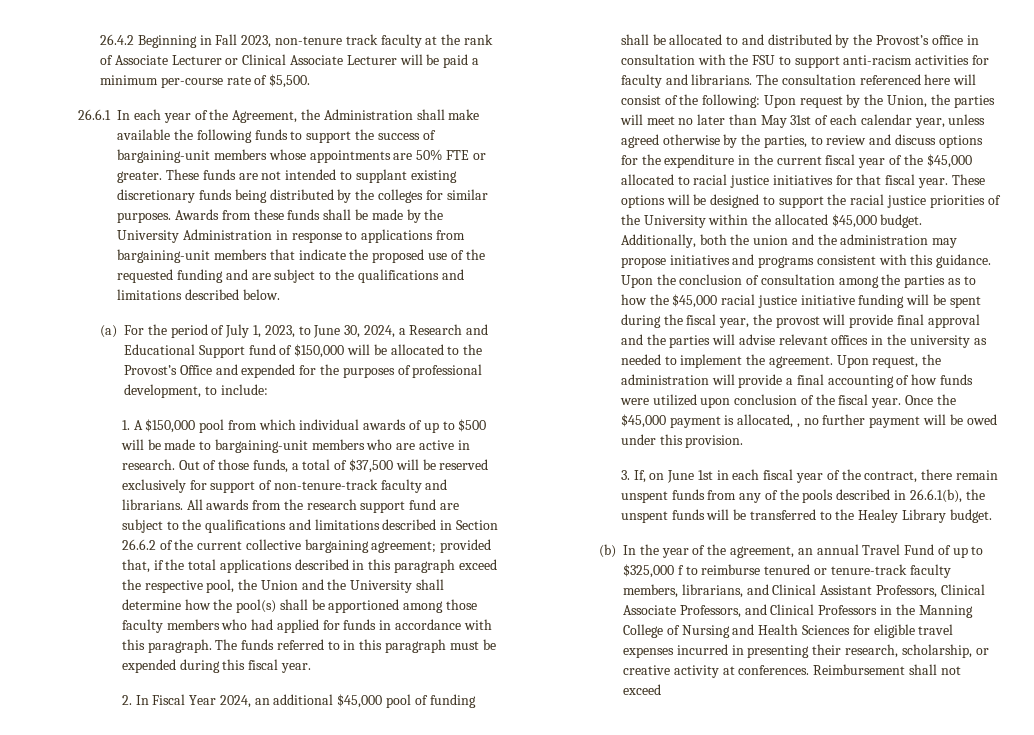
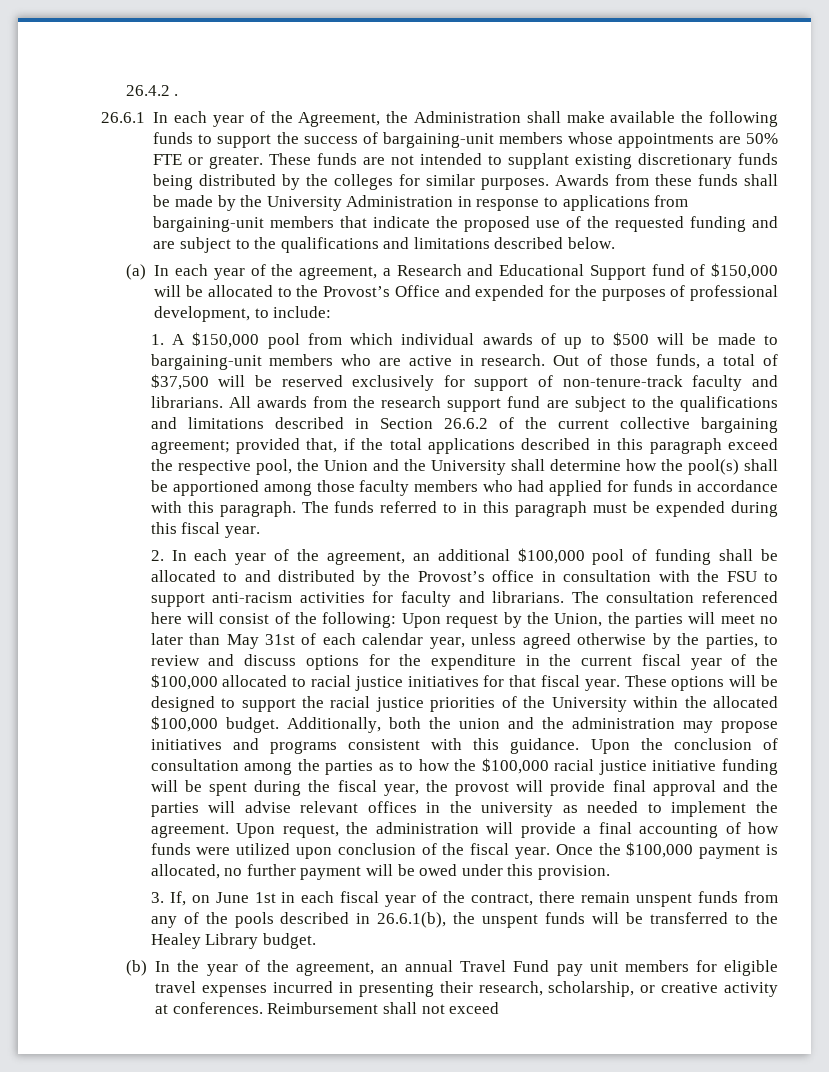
[137,34,493,48] [100,54,479,68] [100,74,311,88] Beginning in Fall 2023, non-tenure track faculty at the rank of Associate Lecturer or Clinical Associate Lecturer will be paid a minimum per-course rate of $5,500. -> [174,94,179,96] .
[124,324,395,338] For the period of July 1, 2023, to June 30, 2024, -> [154,264,377,280] In each year of the agreement,
[152,694,251,708] Fiscal Year 2024, -> [194,549,405,565] each year of the agreement,
[337,694,383,708] $45,000 -> [517,548,585,564] $100,000
[926,154,972,168] $45,000 -> [150,674,218,690] $100,000
[831,214,877,228] $45,000 -> [150,716,218,732] $100,000
[672,294,718,308] $45,000 -> [481,758,549,774] $100,000
[620,414,666,428] $45,000 -> [626,842,694,858] $100,000
[796,423,800,428] , -> (220, 871) none
[937,545,984,558] [623,564,951,578] [623,584,985,598] [623,604,973,618] [623,624,850,638] of up to $325,000 f to reimburse tenured or tenure-track faculty members, librarians, and Clinical Assistant Professors, Clinical Associate Professors, and Clinical Professors in the Manning College of Nursing and Health Sciences -> [556,960,689,976] pay unit members

